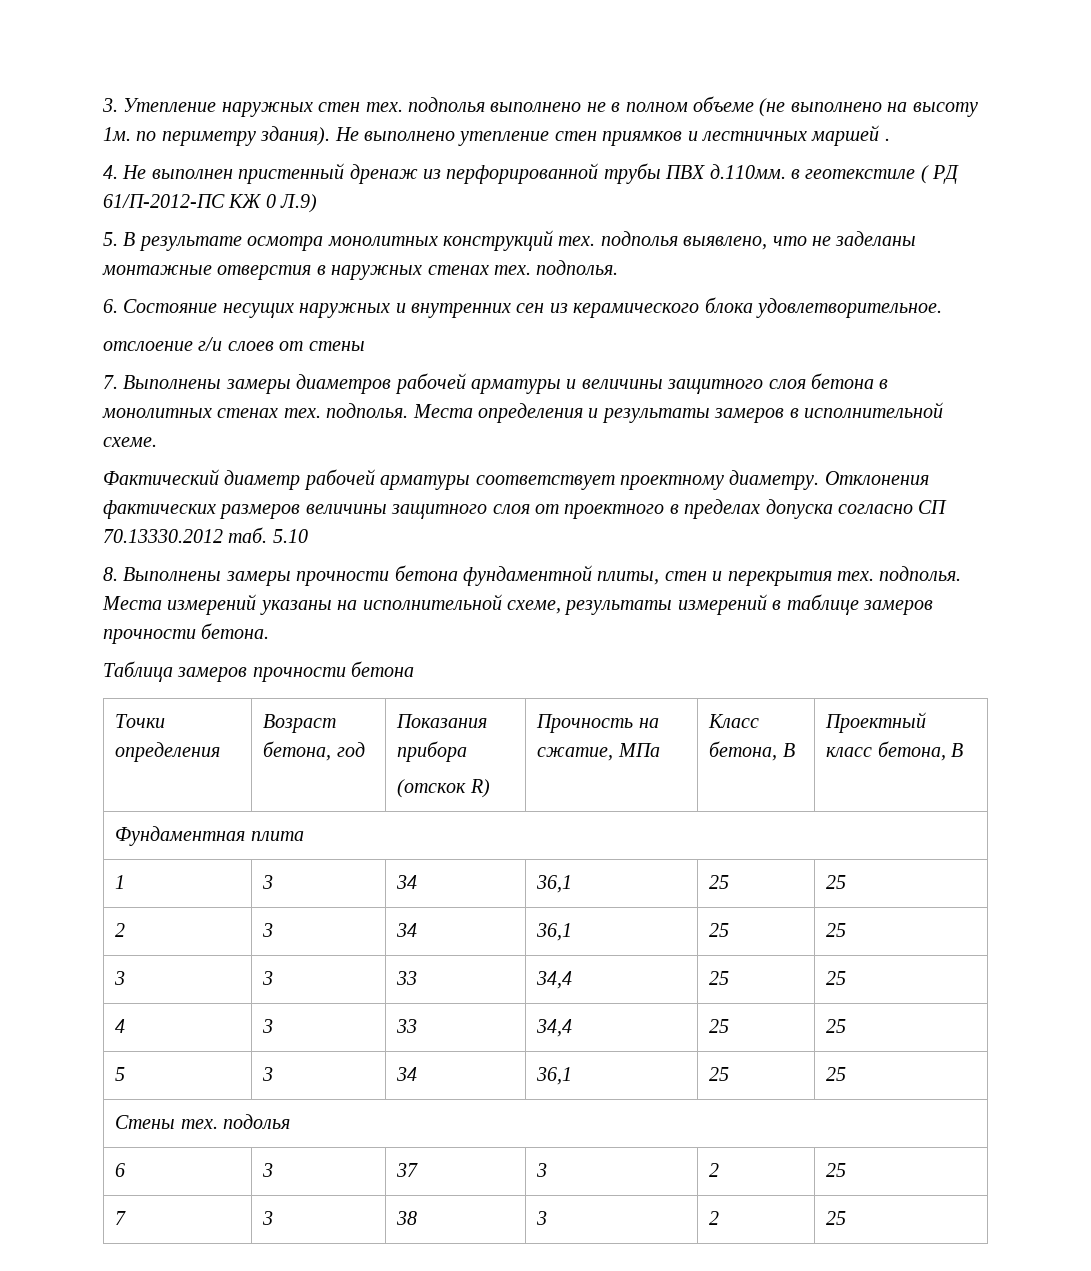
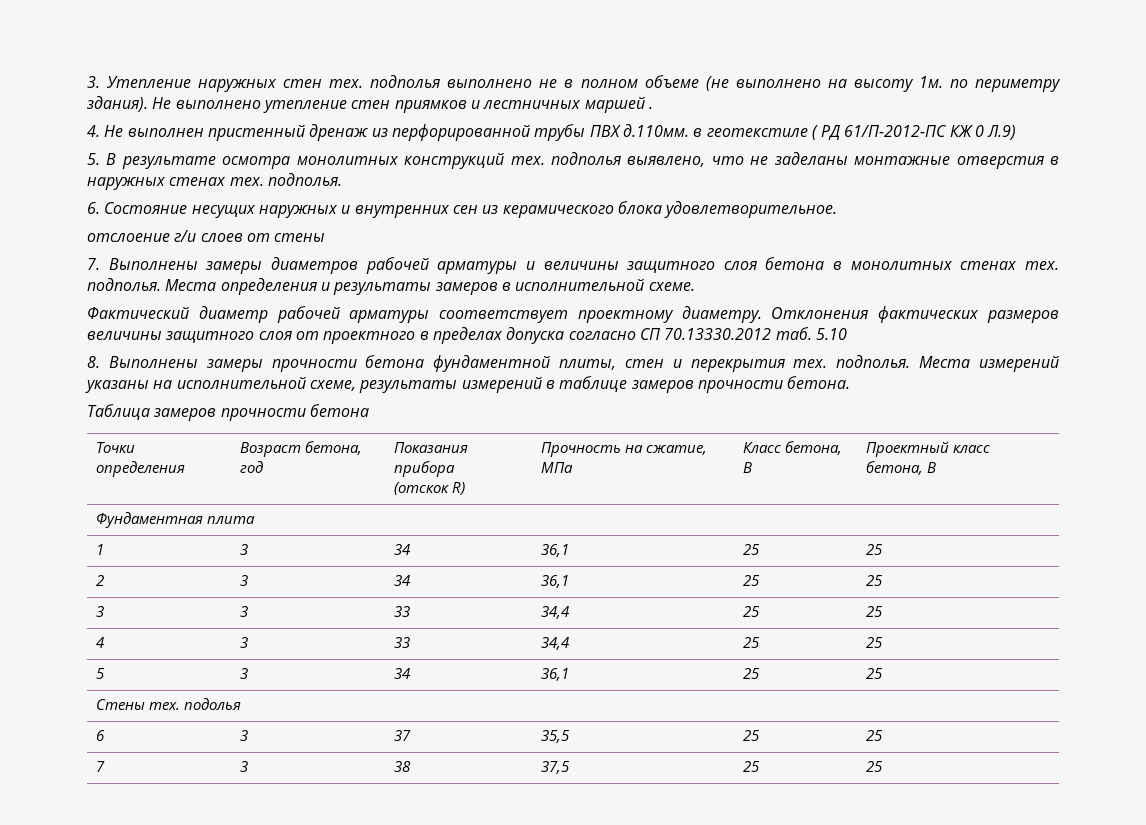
[536,1163,548,1177] [709,1163,720,1177] 3 | 2 -> [540,730,570,743] [742,730,760,741] 35,5 | 25
[536,1211,548,1225] [709,1211,720,1225] [826,1211,847,1225] 3 | 2 | 25 -> [540,761,570,774] [742,761,760,772] [865,761,883,772] 37,5 | 25 | 25

